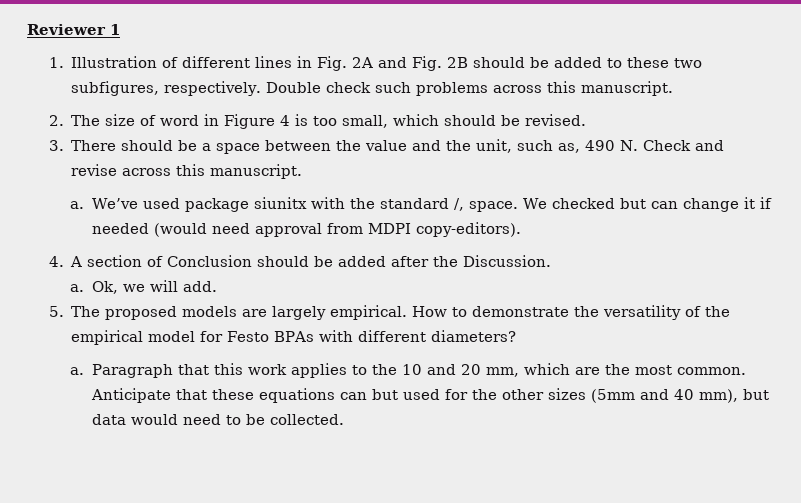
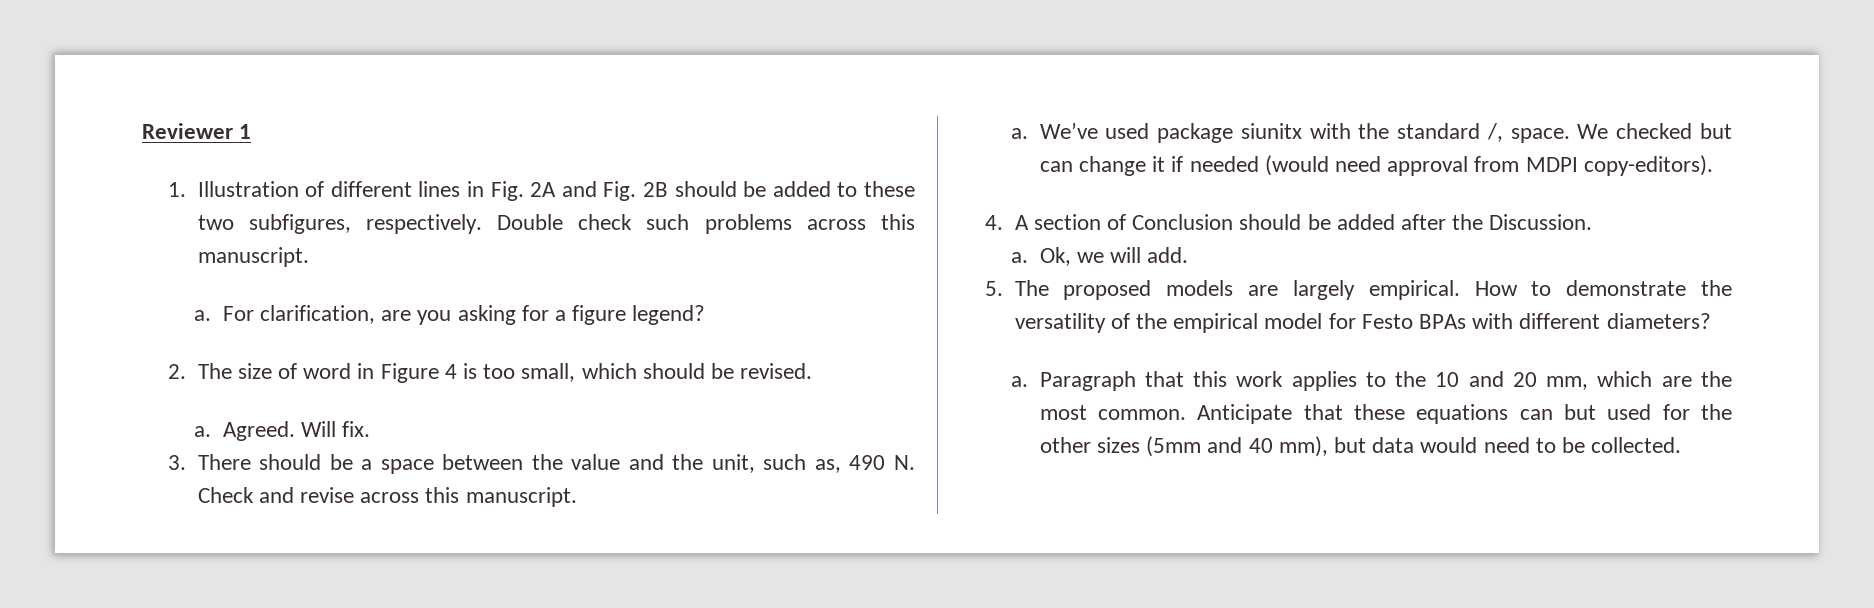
(673, 88) none -> [194,305,706,325] // a. For clarification, are you asking for a figure legend?
(586, 120) none -> [194,421,371,441] // a. Agreed. Will fix.

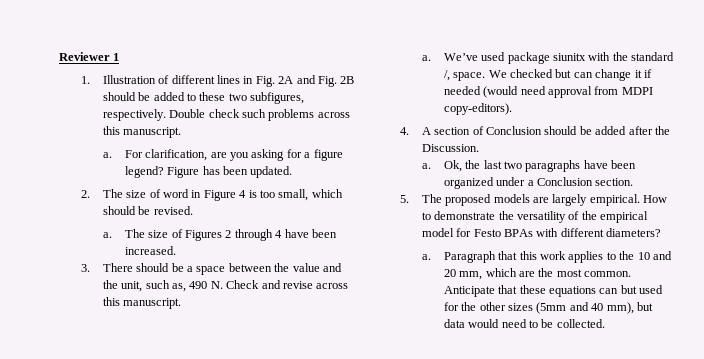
(706, 315) none -> [167,166,293,178] Figure has been updated.
[222,421,371,441] Agreed. Will fix. -> [124,229,337,241] [124,246,176,255] The size of Figures 2 through 4 have been increased.
[1076,247,1189,263] we will add. -> [465,160,637,172] [443,177,634,189] the last two paragraphs have been organized under a Conclusion section.

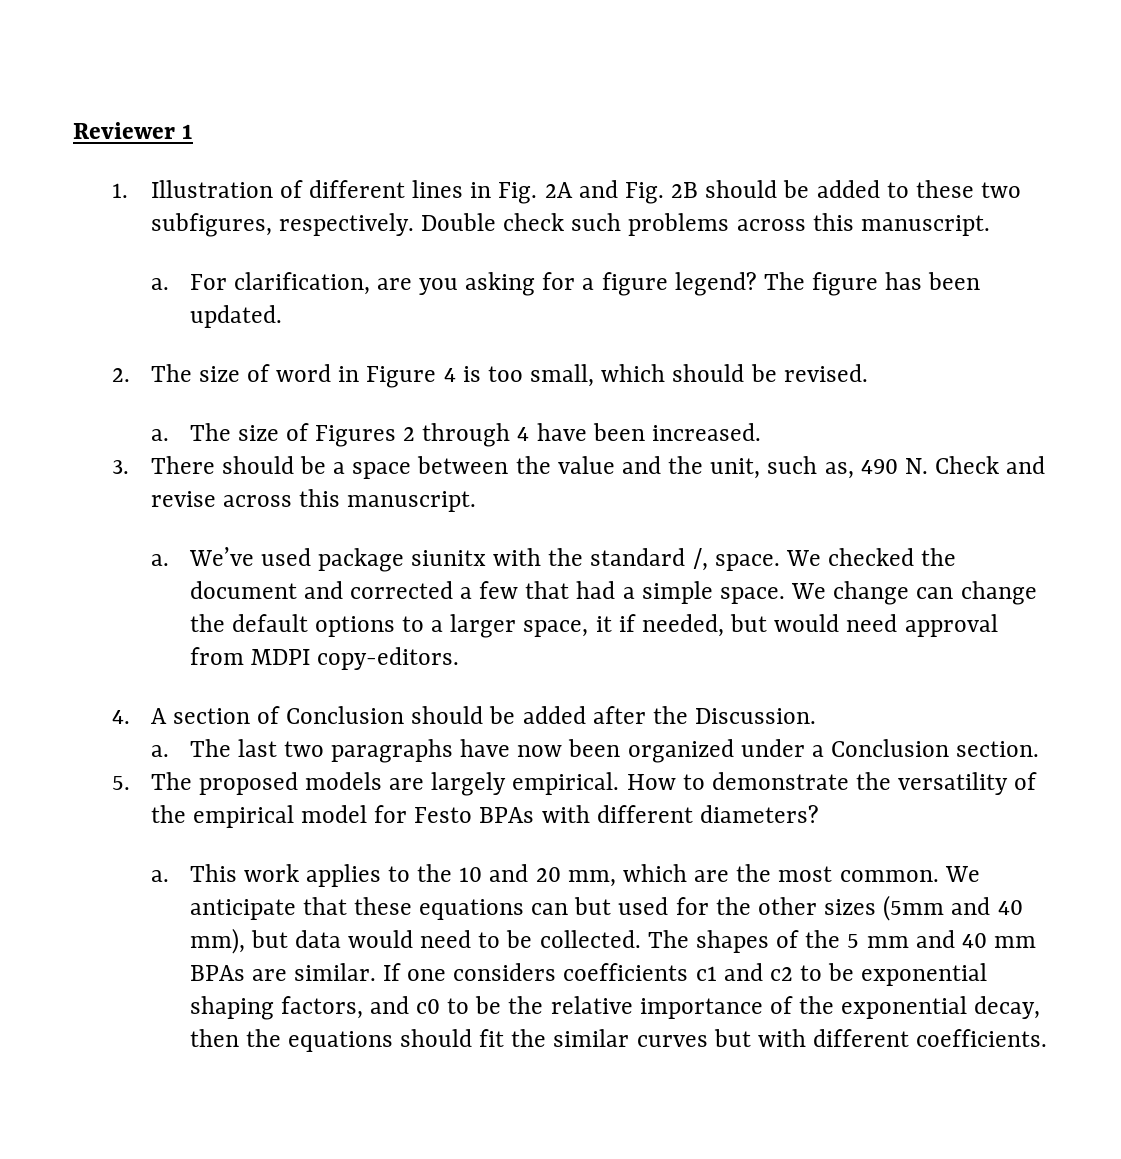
[167,167,200,178] Figure -> [763,272,879,296] The figure
[555,69,652,81] [443,86,519,98] but can change it if needed (would -> [921,548,957,566] [189,581,1037,605] [189,614,840,638] the document and corrected a few that had a simple space. We change can change the default options to a larger space, it if needed, but would
[443,103,512,115] copy-editors). -> [316,647,459,670] copy-editors.
[443,160,481,172] Ok, the -> [189,739,231,757] The
(608, 164) none -> [517,745,563,757] now
[443,251,537,263] Paragraph that this -> [189,864,237,882] This
[443,286,495,297] Anticipate -> [944,866,980,882] [189,899,296,920] We anticipate
(605, 323) none -> [647,930,1036,953] [189,963,988,986] [189,996,1041,1020] [189,1029,1048,1052] The shapes of the 5 mm and 40 mm BPAs are similar. If one considers coefficients c1 and c2 to be exponential shaping factors, and c0 to be the relative importance of the exponential decay, then the equations should fit the similar curves but with different coefficients.

